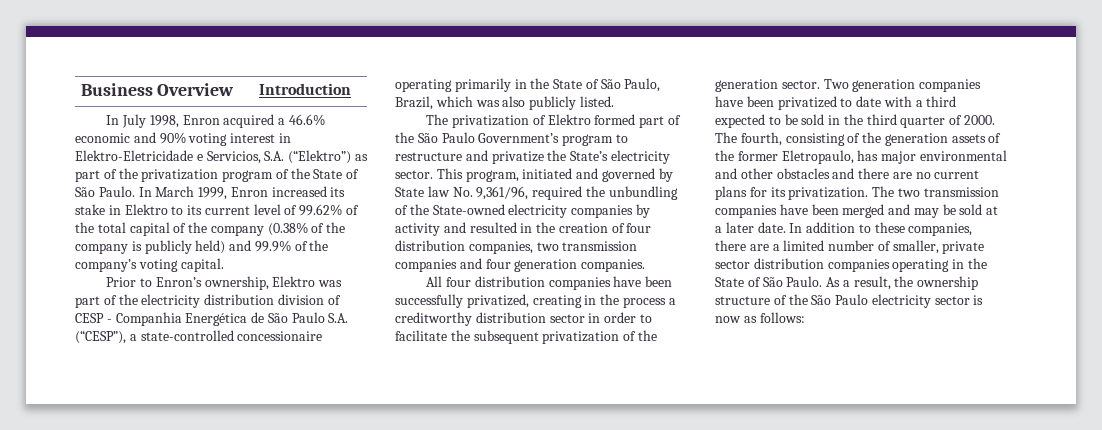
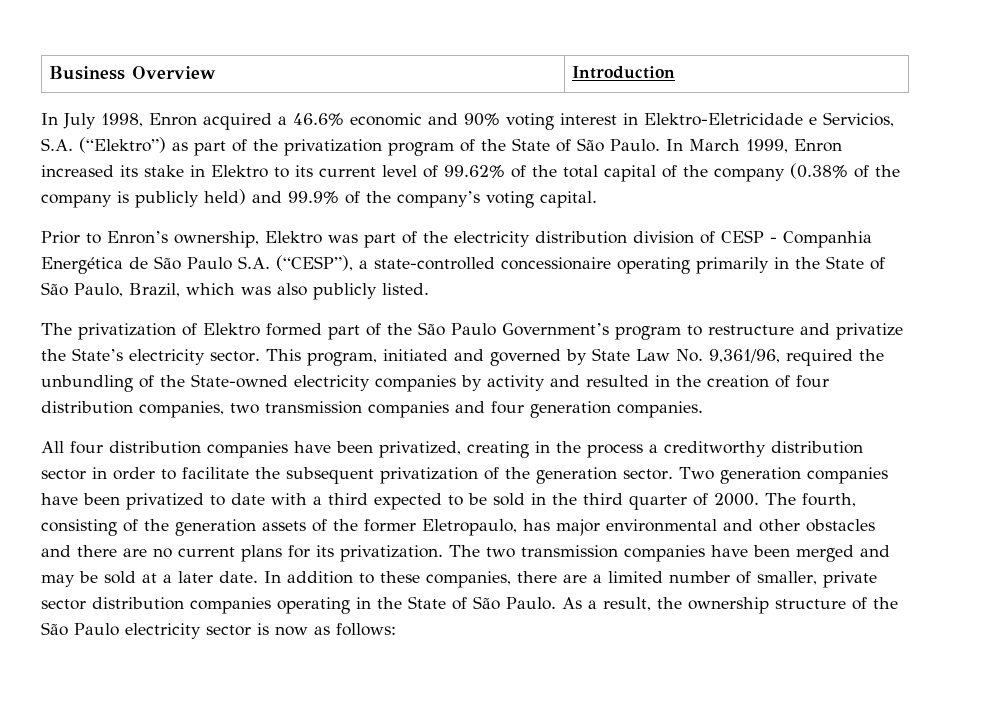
[427,186,450,197] law -> [635,349,670,361] Law
[395,294,463,308] successfully -> (373, 447) none

